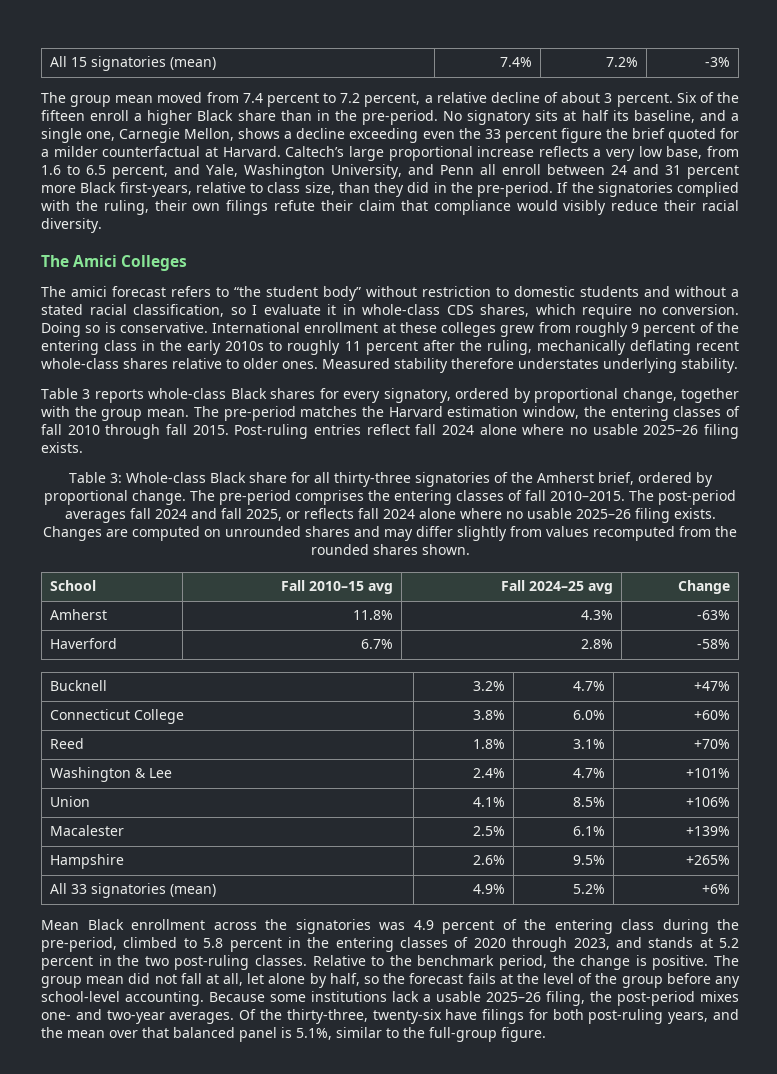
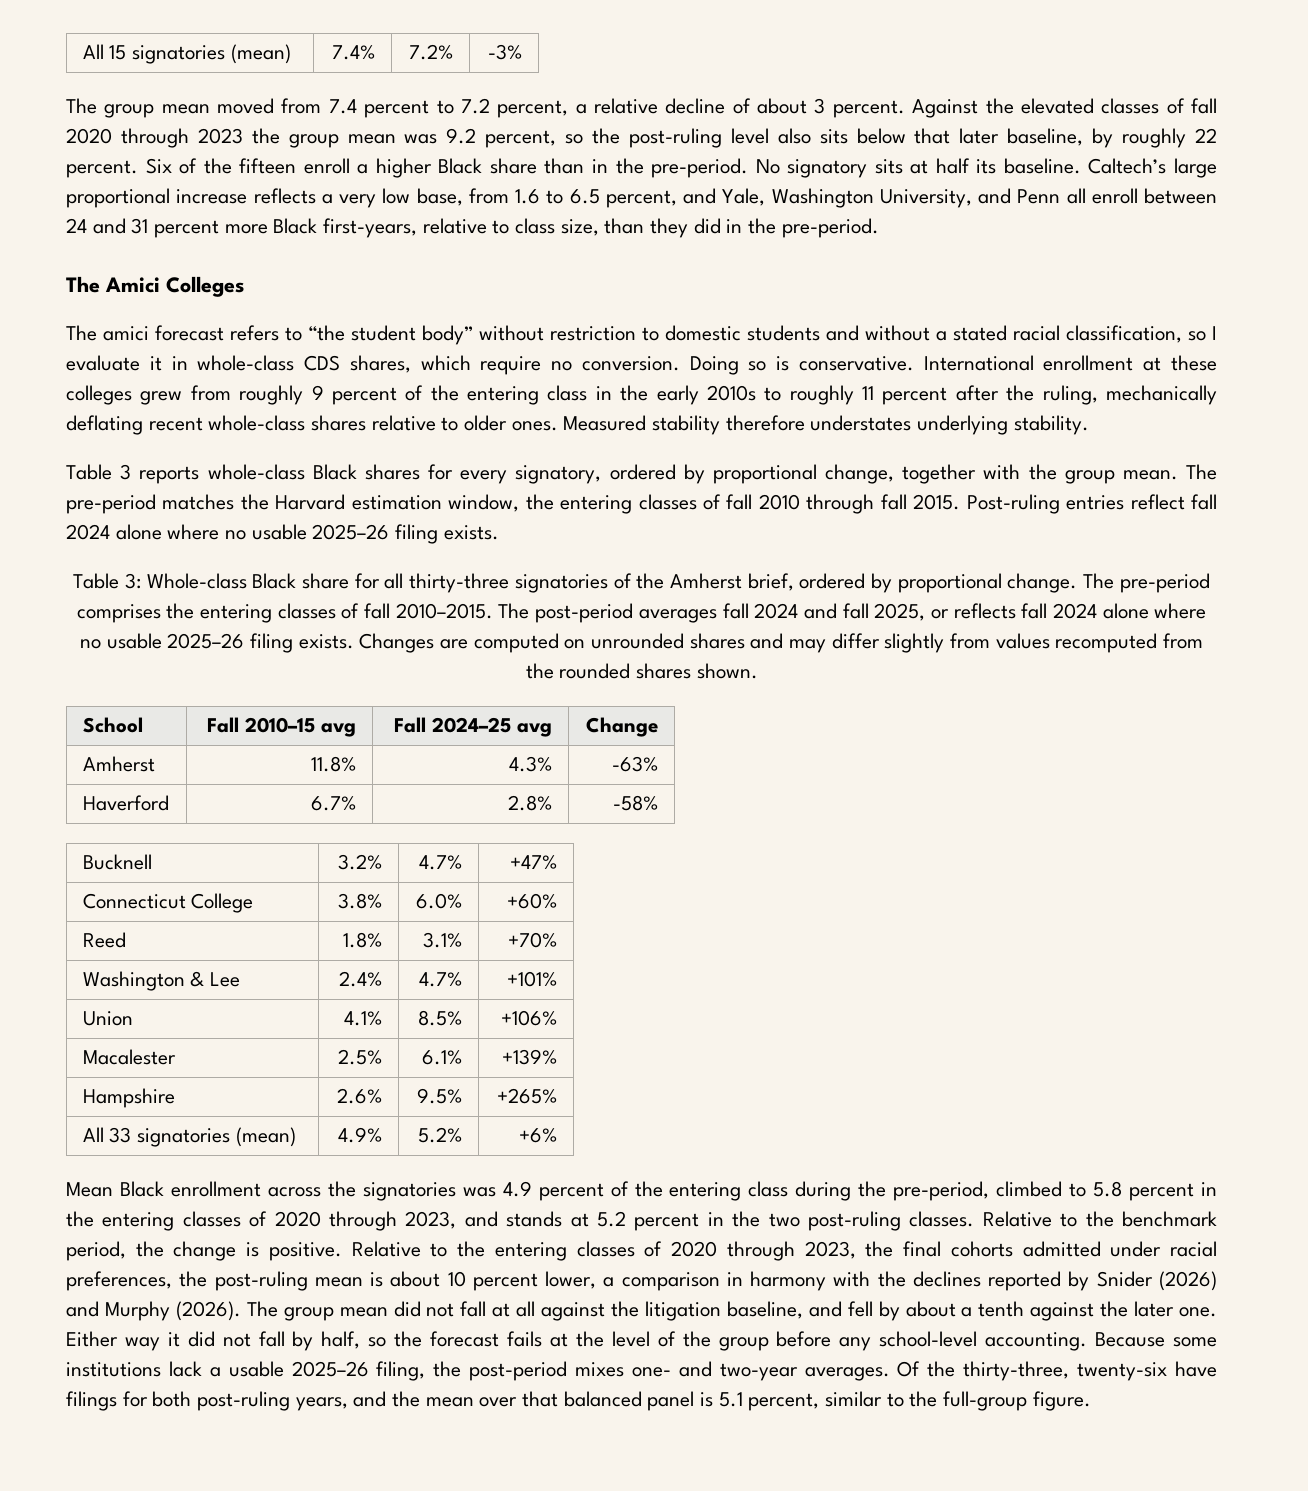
(673, 100) none -> [912,98,1217,118] [66,128,1218,148] [66,160,138,178] Against the elevated classes of fall 2020 through 2023 the group mean was 9.2 percent, so the post-ruling level also sits below that later baseline, by roughly 22 percent.
[633,110,739,123] [41,128,739,143] [41,146,281,157] baseline, and a single one, Carnegie Mellon, shows a decline exceeding even the 33 percent figure the brief quoted for a milder counterfactual at Harvard. -> [1003,158,1081,174] baseline.
[557,182,739,197] [41,200,740,215] [41,218,102,233] If the signatories complied with the ruling, their own filings refute their claim that compliance would visibly reduce their racial diversity. -> (879, 228) none
(709, 962) none -> [351,1241,1217,1261] [66,1271,1218,1291] [66,1301,241,1321] Relative to the entering classes of 2020 through 2023, the final cohorts admitted under racial preferences, the post-ruling mean is about 10 percent lower, a comparison in harmony with the declines reported by Snider (2026) and Murphy (2026).
[223,973,306,986] all, let alone -> [516,1301,1217,1321] [66,1331,285,1351] all against the litigation baseline, and fell by about a tenth against the later one. Either way it did not fall
[296,1028,332,1040] 5.1%, -> [718,1392,820,1411] 5.1 percent,

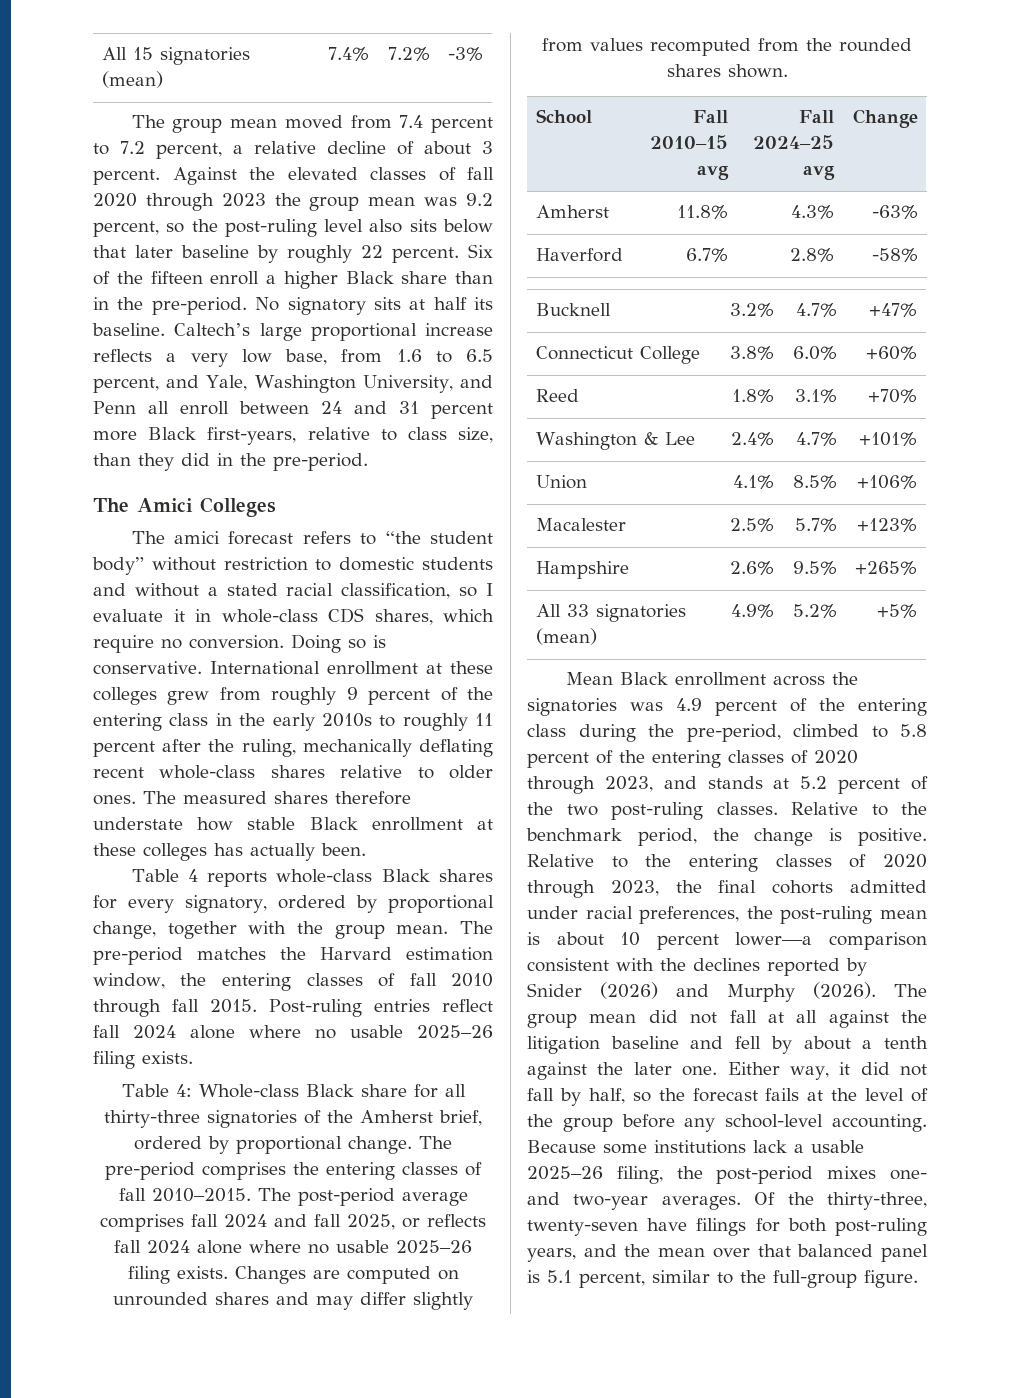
[1007,128,1084,146] baseline, -> [181,245,249,258] baseline
[563,415,1089,435] [66,464,132,480] Measured stability therefore understates underlying stability. // Table 3 -> [143,791,411,805] [93,817,493,831] [93,843,366,861] [131,869,198,882] The measured shares therefore understate how stable Black enrollment at these colleges has actually been. // Table 4
[125,573,142,589] 3: -> [175,1084,192,1097] 4:
[638,609,717,623] averages -> [401,1192,468,1206] [100,1214,184,1232] average comprises
[422,1050,463,1065] [502,1049,558,1065] 6.1% | +139% -> [795,518,838,532] [857,518,918,532] 5.7% | +123%
[519,1128,558,1143] +6% -> [877,604,918,618] +5%
[1201,1182,1218,1196] in -> [596,750,613,764] of
[707,1212,724,1226] in -> [911,776,928,790] of
[545,1271,827,1291] lower, a comparison in harmony -> [735,932,927,950] [527,958,609,972] lower—a comparison consistent
[726,1301,803,1319] baseline, -> [610,1036,679,1049] baseline
[124,1337,160,1351] way -> [789,1066,829,1080] way,
[1077,1362,1168,1381] twenty-six -> [527,1220,638,1236] twenty-seven

